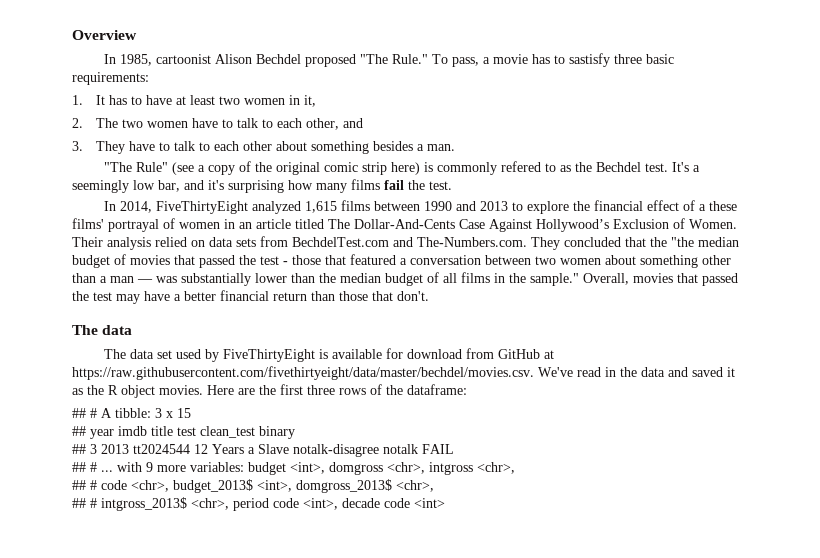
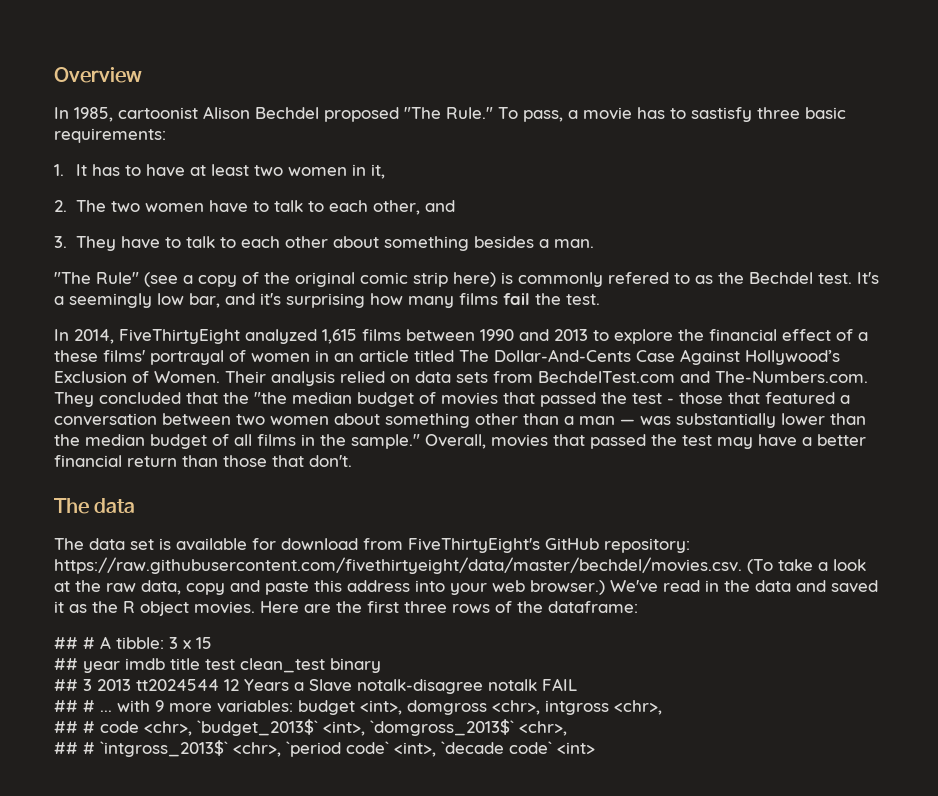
[175,349,315,362] used by FiveThirtyEight -> (154, 544) none
[497,349,554,359] [72,366,534,380] GitHub at https://raw.githubusercontent.com/fivethirtyeight/data/master/bechdel/movies.csv. -> [408,538,690,553] [54,557,866,574] [54,580,605,595] FiveThirtyEight's GitHub repository: https://raw.githubusercontent.com/fivethirtyeight/data/master/bechdel/movies.csv. (To take a look at the raw data, copy and paste this address into your web browser.)
[173,479,434,493] [72,497,410,511] budget_2013$ <int>, domgross_2013$ <chr>, // ## # intgross_2013$ <chr>, period code <int>, decade code -> [197,719,567,736] [54,740,552,757] `budget_2013$` <int>, `domgross_2013$` <chr>, // ## # `intgross_2013$` <chr>, `period code` <int>, `decade code`

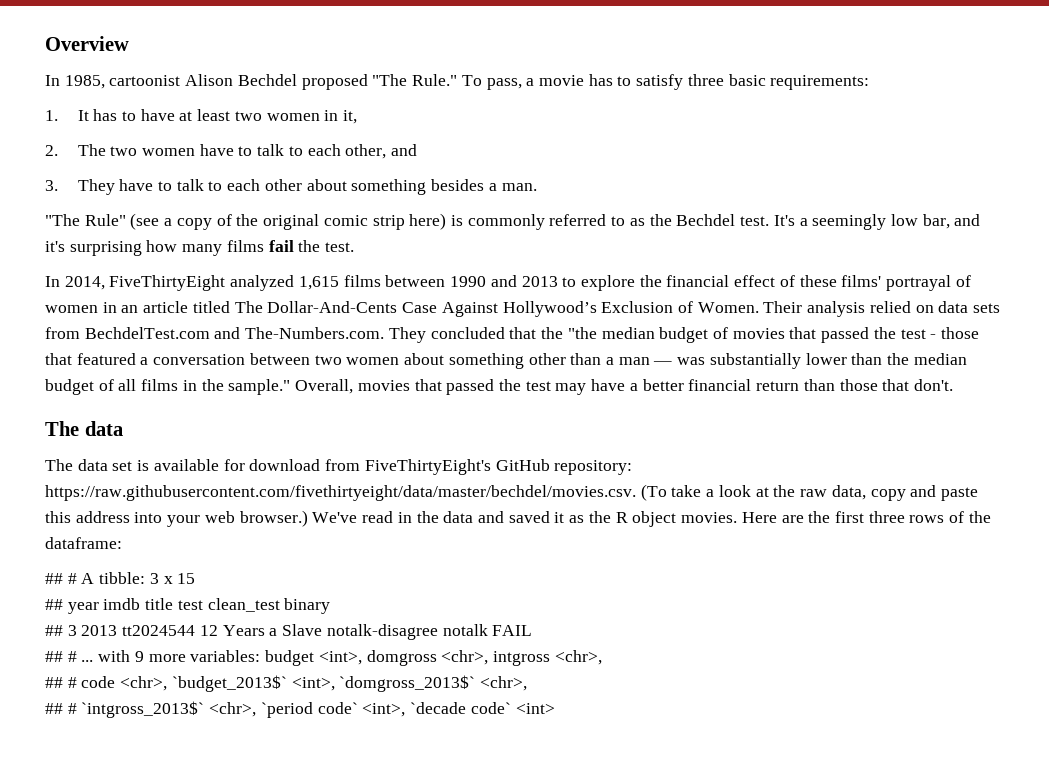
[691,107,752,122] sastisfy -> [636,74,684,90] satisfy
[608,272,669,284] refered -> [549,214,607,226] referred
[858,332,868,341] a -> (795, 281) none

